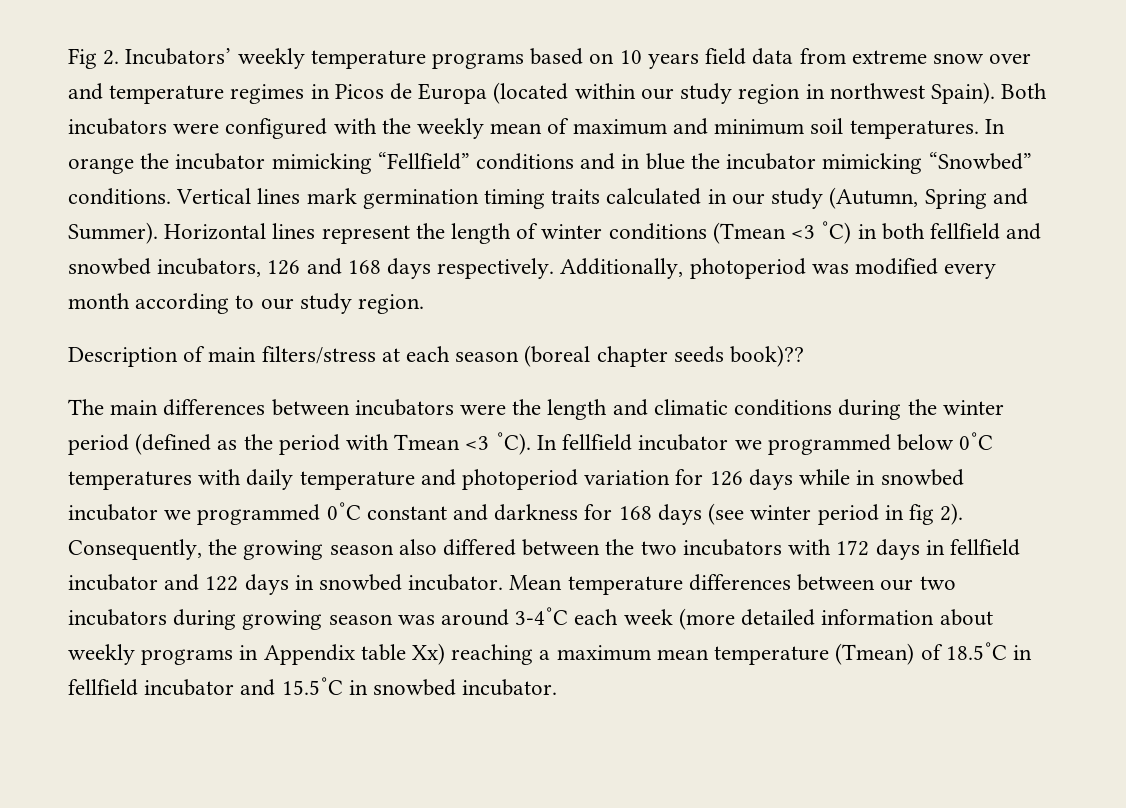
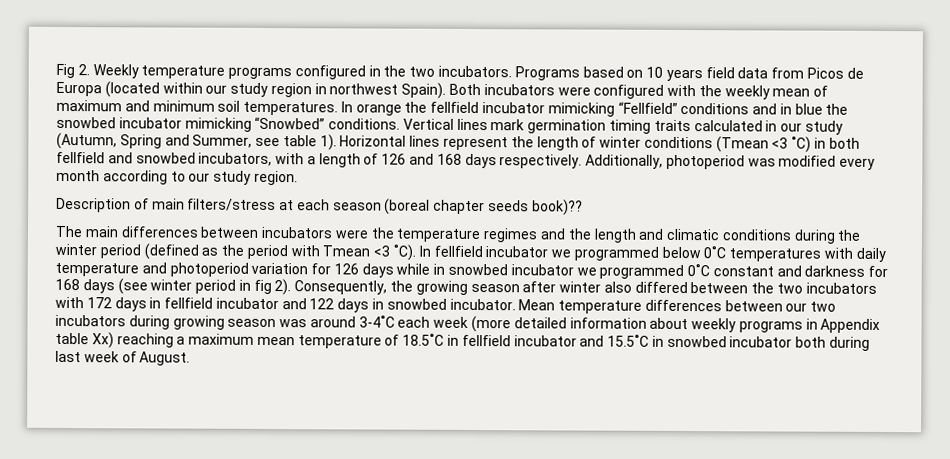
[125,48,525,69] Incubators’ weekly temperature programs -> [92,64,580,81] Weekly temperature programs configured in the two incubators. Programs
[851,50,1032,64] [68,83,330,104] extreme snow over and temperature regimes in -> (805, 73) none
(170, 161) none -> [430,101,480,114] fellfield
(720, 161) none -> [56,116,116,129] snowbed
[68,222,158,244] Summer). -> [192,134,337,151] Summer, see table 1).
(262, 267) none -> [275,153,379,168] with a length of
(542, 407) none -> [396,228,592,243] temperature regimes and the
(394, 549) none -> [522,281,602,293] after winter
[835,643,915,665] (Tmean) -> (382, 342) none
[462,679,558,696] incubator. -> [729,336,871,351] [55,350,191,366] incubator both during last week of August.

